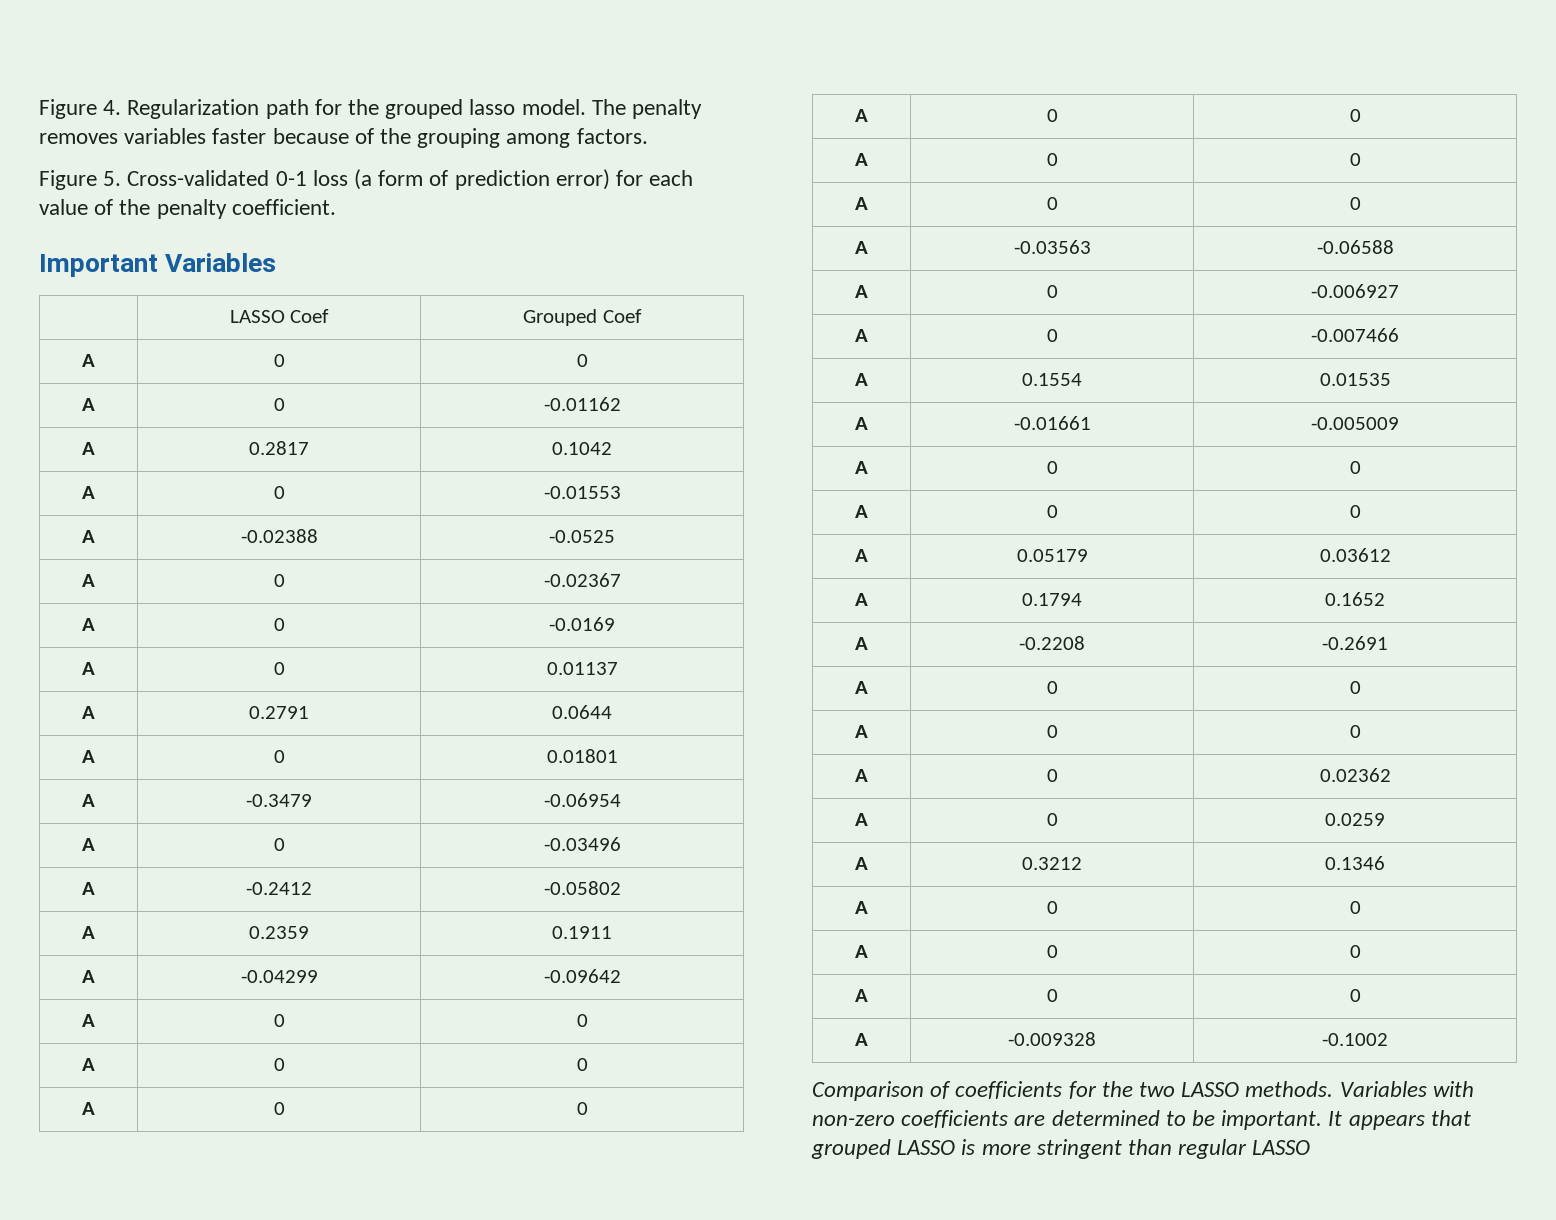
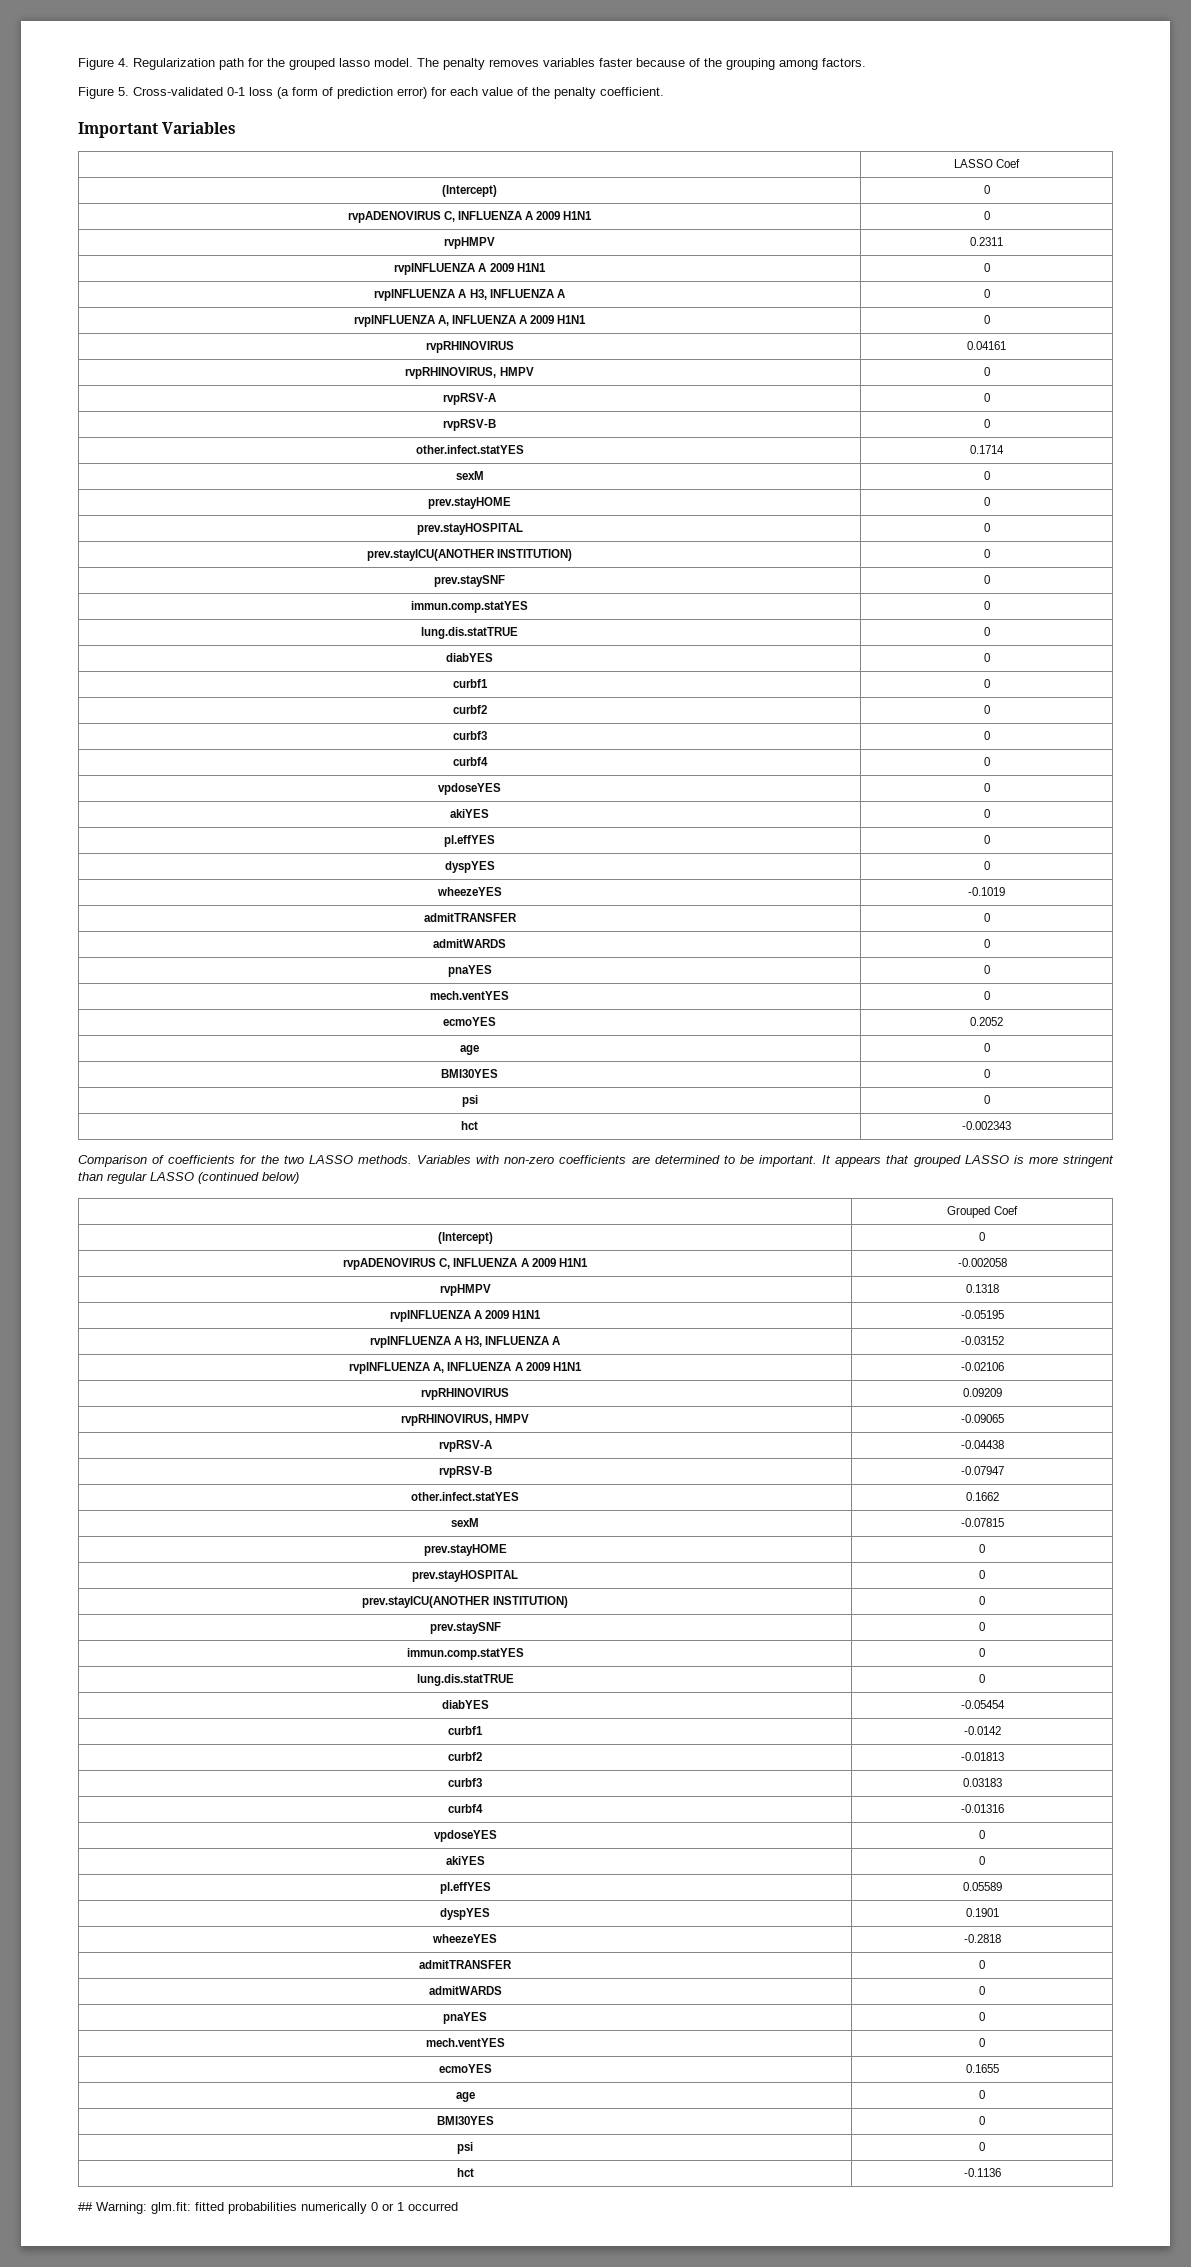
[523,309,642,326] [82,354,95,367] [273,354,285,367] [576,354,588,367] [82,398,95,411] [273,398,285,411] [543,397,621,411] [82,442,95,455] [249,441,309,455] [552,442,612,455] [82,486,95,499] [273,486,285,499] [543,486,621,499] [82,530,95,543] [240,529,318,543] [549,530,615,543] [82,574,95,587] [273,574,285,587] [543,573,621,587] [82,618,95,631] [273,618,285,631] [549,617,615,631] [82,662,95,675] [273,662,285,675] [546,662,618,675] [82,706,95,719] [249,706,309,719] [552,705,612,719] [82,750,95,763] [273,750,285,763] [546,749,618,763] [82,794,95,807] [246,794,312,807] [543,793,621,807] [82,838,95,851] [273,838,285,851] [543,837,621,851] [82,882,95,895] [246,882,312,895] [543,881,621,895] [82,926,95,939] [249,926,309,939] [552,926,612,939] [82,970,95,983] [240,970,318,983] [543,969,621,983] [82,1014,95,1027] [273,1014,285,1027] [576,1014,588,1027] [82,1058,95,1071] [273,1058,285,1071] [576,1058,588,1071] [82,1102,95,1115] [273,1102,285,1115] [576,1102,588,1115] [855,109,868,122] [1046,109,1058,122] [1349,109,1361,122] [855,153,868,166] [1046,153,1058,166] [1349,153,1361,166] [855,197,868,210] [1046,197,1058,210] [1349,197,1361,210] [855,241,868,254] [1013,240,1091,254] [1316,240,1394,254] [855,285,868,298] [1046,285,1058,298] [1311,284,1399,298] [855,329,868,342] [1046,329,1058,342] [1311,328,1399,342] [855,373,868,386] [1022,373,1082,386] [1319,373,1391,386] [855,417,868,430] [1013,416,1091,430] [1311,417,1399,430] [855,461,868,474] [1046,461,1058,474] [1349,461,1361,474] [855,505,868,518] [1046,505,1058,518] [1349,505,1361,518] [855,549,868,562] [1016,549,1088,562] [1319,548,1391,562] [855,593,868,606] [1022,593,1082,606] [1325,592,1385,606] [855,637,868,650] [1019,636,1085,650] [1322,636,1388,650] [855,681,868,694] [1046,681,1058,694] [1349,681,1361,694] [855,725,868,738] [1046,725,1058,738] [1349,725,1361,738] [855,769,868,782] [1046,769,1058,782] [1319,768,1391,782] [855,813,868,826] [1046,813,1058,826] [1325,813,1385,826] [855,857,868,870] [1022,857,1082,870] [1325,856,1385,870] [855,901,868,914] [1046,901,1058,914] [1349,901,1361,914] [855,945,868,958] [1046,945,1058,958] [1349,945,1361,958] [855,989,868,1002] [1046,989,1058,1002] [1349,989,1361,1002] [855,1033,868,1046] [1008,1032,1096,1046] [1322,1033,1388,1046] | Grouped Coef // A | 0 | 0 // A | 0 | -0.01162 // A | 0.2817 | 0.1042 // A | 0 | -0.01553 // A | -0.02388 | -0.0525 // A | 0 | -0.02367 // A | 0 | -0.0169 // A | 0 | 0.01137 // A | 0.2791 | 0.0644 // A | 0 | 0.01801 // A | -0.3479 | -0.06954 // A | 0 | -0.03496 // A | -0.2412 | -0.05802 // A | 0.2359 | 0.1911 // A | -0.04299 | -0.09642 // A | 0 | 0 // A | 0 | 0 // A | 0 | 0 // A | 0 | 0 // A | 0 | 0 // A | 0 | 0 // A | -0.03563 | -0.06588 // A | 0 | -0.006927 // A | 0 | -0.007466 // A | 0.1554 | 0.01535 // A | -0.01661 | -0.005009 // A | 0 | 0 // A | 0 | 0 // A | 0.05179 | 0.03612 // A | 0.1794 | 0.1652 // A | -0.2208 | -0.2691 // A | 0 | 0 // A | 0 | 0 // A | 0 | 0.02362 // A | 0 | 0.0259 // A | 0.3212 | 0.1346 // A | 0 | 0 // A | 0 | 0 // A | 0 | 0 // A | -0.009328 | -0.1002 -> [442,185,497,197] [983,185,990,194] [347,211,593,223] [983,211,990,220] [444,237,495,249] [970,237,1003,246] [394,263,546,275] [983,263,990,272] [374,289,565,301] [983,289,990,298] [353,315,587,327] [983,315,990,324] [425,341,514,353] [967,341,1006,350] [405,367,534,379] [983,367,990,376] [443,393,496,405] [983,393,990,402] [443,419,496,431] [983,419,990,428] [415,445,524,454] [970,445,1004,454] [455,471,484,480] [983,471,990,480] [428,497,511,509] [983,497,990,506] [416,523,523,535] [983,523,990,532] [366,549,573,561] [983,549,990,558] [434,575,505,587] [983,575,990,584] [411,601,528,613] [983,601,990,610] [421,627,518,639] [983,627,990,636] [446,653,493,662] [983,653,990,662] [452,679,488,688] [983,679,990,688] [452,705,487,714] [983,705,990,714] [452,731,487,740] [983,731,990,740] [452,757,488,766] [983,757,990,766] [438,783,501,795] [983,783,990,792] [450,809,489,818] [983,809,990,818] [444,835,495,847] [983,835,990,844] [444,861,495,873] [983,861,990,870] [436,887,502,896] [968,887,1005,896] [423,913,517,922] [983,913,990,922] [433,939,506,948] [983,939,990,948] [447,965,492,977] [983,965,990,974] [430,991,509,1000] [983,991,990,1000] [443,1017,496,1026] [970,1017,1003,1026] [460,1045,479,1055] [983,1043,990,1052] [441,1069,498,1078] [983,1069,990,1078] [461,1095,478,1107] [983,1095,990,1104] [461,1121,478,1130] [962,1121,1011,1130] // (Intercept) | 0 // rvpADENOVIRUS C, INFLUENZA A 2009 H1N1 | 0 // rvpHMPV | 0.2311 // rvpINFLUENZA A 2009 H1N1 | 0 // rvpINFLUENZA A H3, INFLUENZA A | 0 // rvpINFLUENZA A, INFLUENZA A 2009 H1N1 | 0 // rvpRHINOVIRUS | 0.04161 // rvpRHINOVIRUS, HMPV | 0 // rvpRSV-A | 0 // rvpRSV-B | 0 // other.infect.statYES | 0.1714 // sexM | 0 // prev.stayHOME | 0 // prev.stayHOSPITAL | 0 // prev.stayICU(ANOTHER INSTITUTION) | 0 // prev.staySNF | 0 // immun.comp.statYES | 0 // lung.dis.statTRUE | 0 // diabYES | 0 // curbf1 | 0 // curbf2 | 0 // curbf3 | 0 // curbf4 | 0 // vpdoseYES | 0 // akiYES | 0 // pl.effYES | 0 // dyspYES | 0 // wheezeYES | -0.1019 // admitTRANSFER | 0 // admitWARDS | 0 // pnaYES | 0 // mech.ventYES | 0 // ecmoYES | 0.2052 // age | 0 // BMI30YES | 0 // psi | 0 // hct | -0.002343
(1311, 1147) none -> [198,1172,299,1184] [947,1206,1018,1218] [437,1232,493,1244] [979,1232,985,1241] [343,1258,588,1270] [957,1258,1007,1267] [439,1284,491,1296] [965,1284,999,1293] [389,1310,542,1322] [960,1310,1004,1319] [369,1336,561,1348] [960,1336,1004,1345] [349,1362,582,1374] [960,1362,1004,1371] [421,1388,509,1400] [962,1388,1002,1397] [400,1414,530,1426] [960,1414,1004,1423] [438,1440,492,1452] [960,1440,1004,1449] [438,1466,492,1478] [960,1466,1004,1475] [411,1492,519,1501] [965,1492,999,1501] [451,1518,479,1527] [960,1518,1004,1527] [423,1544,507,1556] [979,1544,985,1553] [412,1570,518,1582] [979,1570,985,1579] [362,1596,568,1608] [979,1596,985,1605] [429,1622,501,1634] [979,1622,985,1631] [406,1648,524,1660] [979,1648,985,1657] [416,1674,514,1686] [979,1674,985,1683] [441,1700,489,1709] [960,1700,1005,1709] [448,1726,483,1735] [963,1726,1001,1735] [448,1752,482,1761] [960,1752,1004,1761] [448,1778,482,1787] [962,1778,1002,1787] [448,1804,483,1813] [960,1804,1004,1813] [433,1830,497,1842] [979,1830,985,1839] [445,1856,485,1865] [979,1856,985,1865] [439,1882,491,1894] [962,1882,1002,1891] [440,1908,490,1920] [965,1908,999,1917] [432,1934,497,1943] [963,1934,1001,1943] [419,1960,512,1969] [979,1960,985,1969] [428,1986,502,1995] [979,1986,985,1995] [443,2012,487,2024] [979,2012,985,2021] [425,2038,505,2047] [979,2038,985,2047] [438,2064,492,2073] [965,2064,999,2073] [455,2092,475,2102] [979,2090,985,2099] [436,2116,494,2125] [979,2116,985,2125] [457,2142,473,2154] [979,2142,985,2151] [456,2168,474,2177] [963,2168,1001,2177] [78,2202,458,2214] (continued below) // | Grouped Coef // (Intercept) | 0 // rvpADENOVIRUS C, INFLUENZA A 2009 H1N1 | -0.002058 // rvpHMPV | 0.1318 // rvpINFLUENZA A 2009 H1N1 | -0.05195 // rvpINFLUENZA A H3, INFLUENZA A | -0.03152 // rvpINFLUENZA A, INFLUENZA A 2009 H1N1 | -0.02106 // rvpRHINOVIRUS | 0.09209 // rvpRHINOVIRUS, HMPV | -0.09065 // rvpRSV-A | -0.04438 // rvpRSV-B | -0.07947 // other.infect.statYES | 0.1662 // sexM | -0.07815 // prev.stayHOME | 0 // prev.stayHOSPITAL | 0 // prev.stayICU(ANOTHER INSTITUTION) | 0 // prev.staySNF | 0 // immun.comp.statYES | 0 // lung.dis.statTRUE | 0 // diabYES | -0.05454 // curbf1 | -0.0142 // curbf2 | -0.01813 // curbf3 | 0.03183 // curbf4 | -0.01316 // vpdoseYES | 0 // akiYES | 0 // pl.effYES | 0.05589 // dyspYES | 0.1901 // wheezeYES | -0.2818 // admitTRANSFER | 0 // admitWARDS | 0 // pnaYES | 0 // mech.ventYES | 0 // ecmoYES | 0.1655 // age | 0 // BMI30YES | 0 // psi | 0 // hct | -0.1136 // ## Warning: glm.fit: fitted probabilities numerically 0 or 1 occurred

